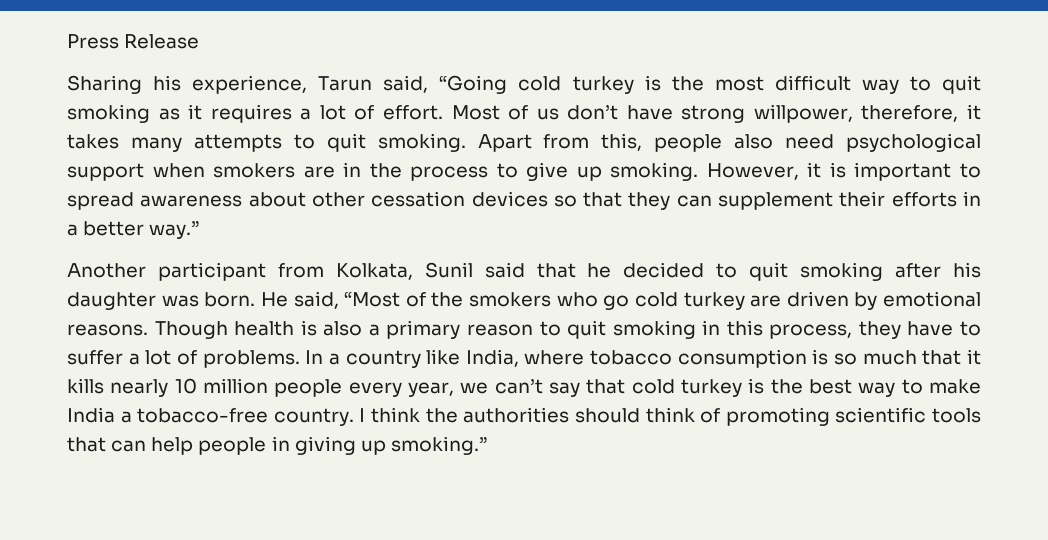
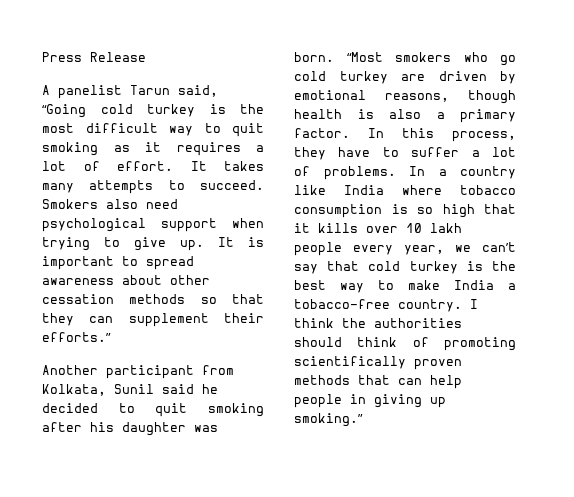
[67,75,308,94] Sharing his experience, -> [42,85,122,99] A panelist
[451,104,981,123] [67,133,723,152] Most of us don’t have strong willpower, therefore, it takes many attempts to quit smoking. Apart from this, people -> [190,161,264,171] [42,180,264,194] [42,199,98,209] It takes many attempts to succeed. Smokers
[213,162,822,181] smokers are in the process to give up smoking. However, it -> [42,237,234,251] trying to give up. It
[471,191,548,207] devices -> [129,294,186,304] methods
[891,191,981,207] [67,220,200,239] efforts in a better way.” -> [42,332,111,342] efforts.”
[536,263,576,278] that -> (194, 389) none
[260,291,464,309] He said, “Most of the -> [346,52,383,62] “Most
[67,321,228,339] reasons. Though -> [385,90,516,104] reasons, though
[466,320,721,339] reason to quit smoking in -> [294,128,384,138] factor. In
[465,349,519,367] India, -> [344,185,384,195] India
[862,350,917,365] much -> [442,204,475,218] high
[110,378,268,397] nearly 10 million -> [366,223,462,233] over 10 lakh
[835,407,982,423] scientific tools -> [294,356,462,370] [294,375,350,385] scientifically proven methods

